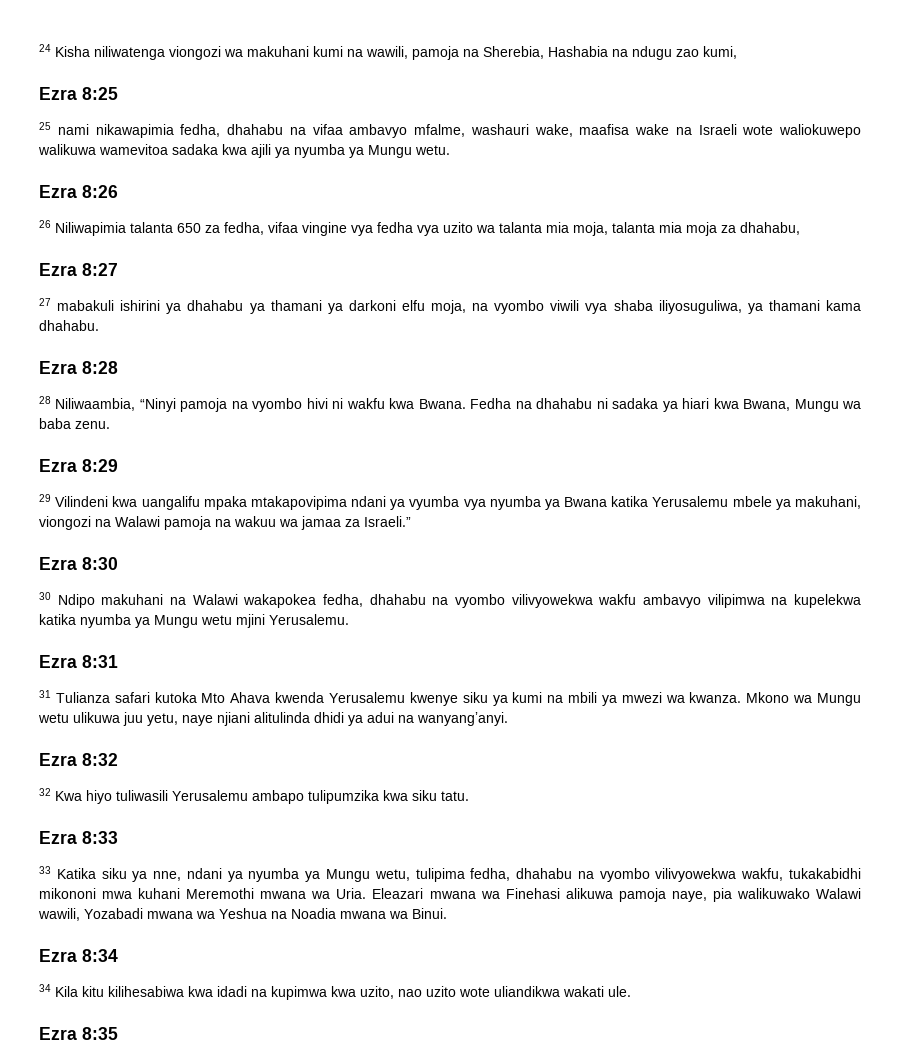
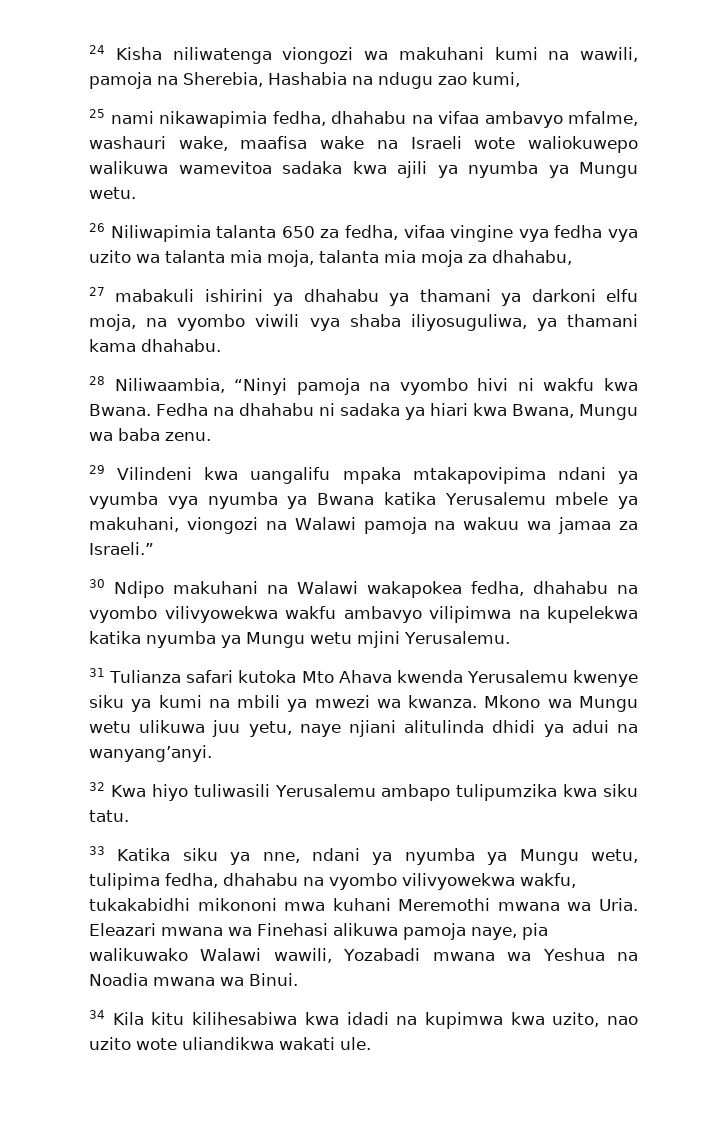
[39,87,118,100] // Ezra 8:25 -> (520, 79) none
[39,185,118,198] // Ezra 8:26 -> (136, 193) none
[39,263,118,276] // Ezra 8:27 -> (572, 257) none
[39,361,118,374] // Ezra 8:28 -> (221, 345) none
[39,459,118,472] // Ezra 8:29 -> (211, 436) none
[39,557,118,570] // Ezra 8:30 -> (154, 548) none
[39,655,118,668] // Ezra 8:31 -> (510, 637) none
[39,753,118,766] // Ezra 8:32 -> (212, 753) none
[39,831,118,844] // Ezra 8:33 -> (129, 816) none
[39,949,118,962] // Ezra 8:34 -> (298, 979) none
[39,1027,118,1040] // Ezra 8:35 -> (371, 1043) none

